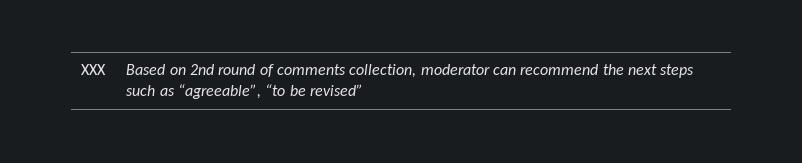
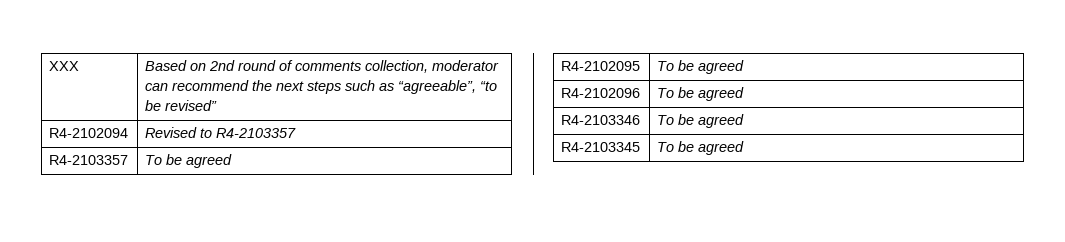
(364, 90) none -> [49,128,129,138] [145,127,297,138] [49,155,129,165] [145,154,233,168] [561,61,641,71] [657,60,745,74] [561,88,641,98] [657,87,745,101] [561,115,641,125] [657,114,745,128] [561,142,641,152] [657,141,745,155] // R4-2102094 | Revised to R4-2103357 // R4-2103357 | To be agreed // R4-2102095 | To be agreed // R4-2102096 | To be agreed // R4-2103346 | To be agreed // R4-2103345 | To be agreed

